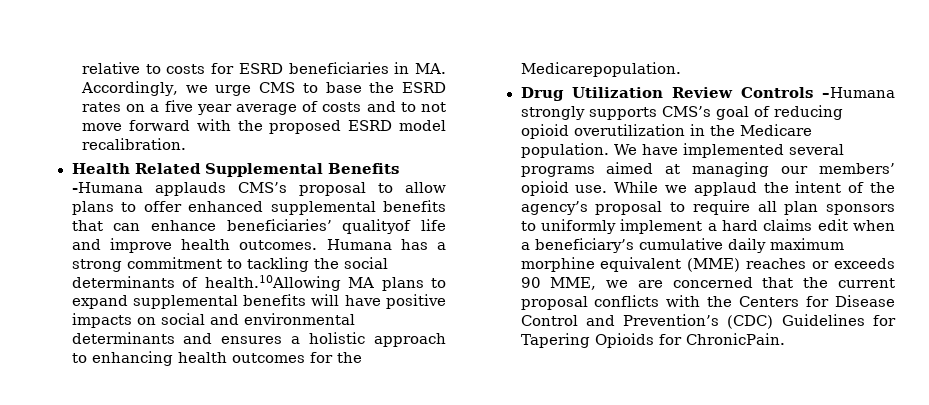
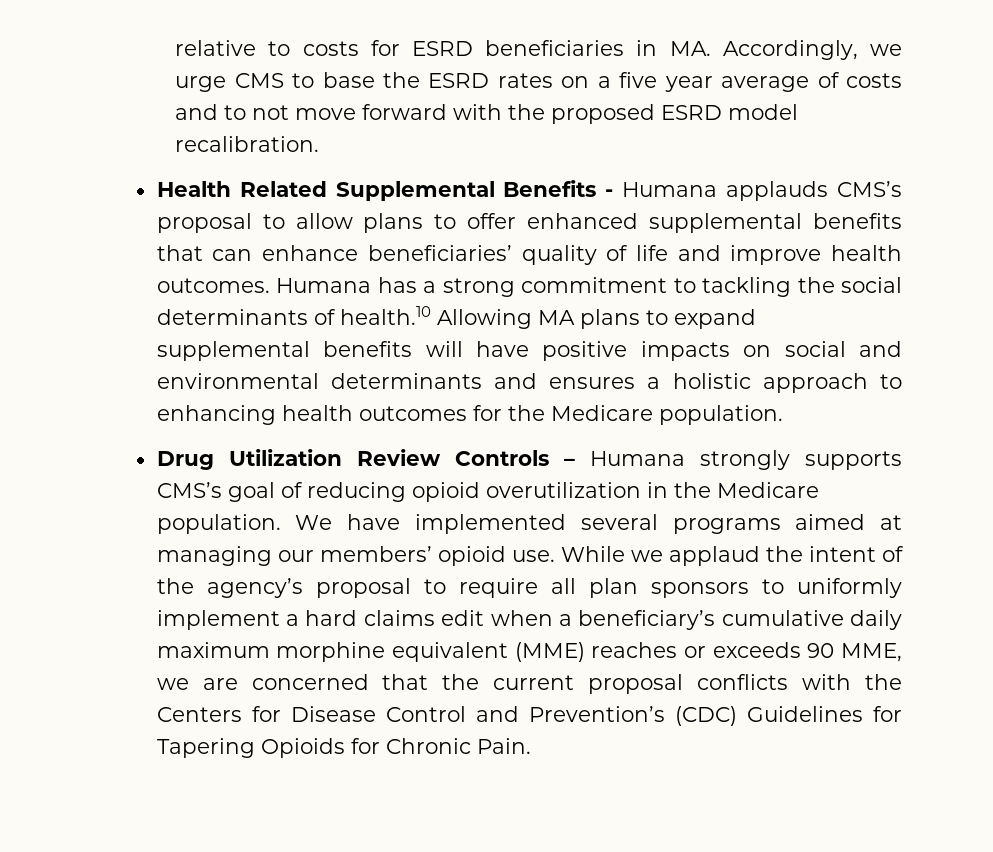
[71,182,143,193] -Humana -> [605,182,718,197] - Humana
[342,219,412,234] qualityof -> [521,245,629,265] quality of
[204,275,341,291] health.10Allowing -> [339,306,532,329] health.10 Allowing
[520,62,681,77] Medicarepopulation. -> [550,405,783,425] Medicare population.
[822,87,895,98] –Humana -> [563,451,685,466] – Humana
[686,333,786,345] ChronicPain. -> [385,738,531,754] Chronic Pain.

